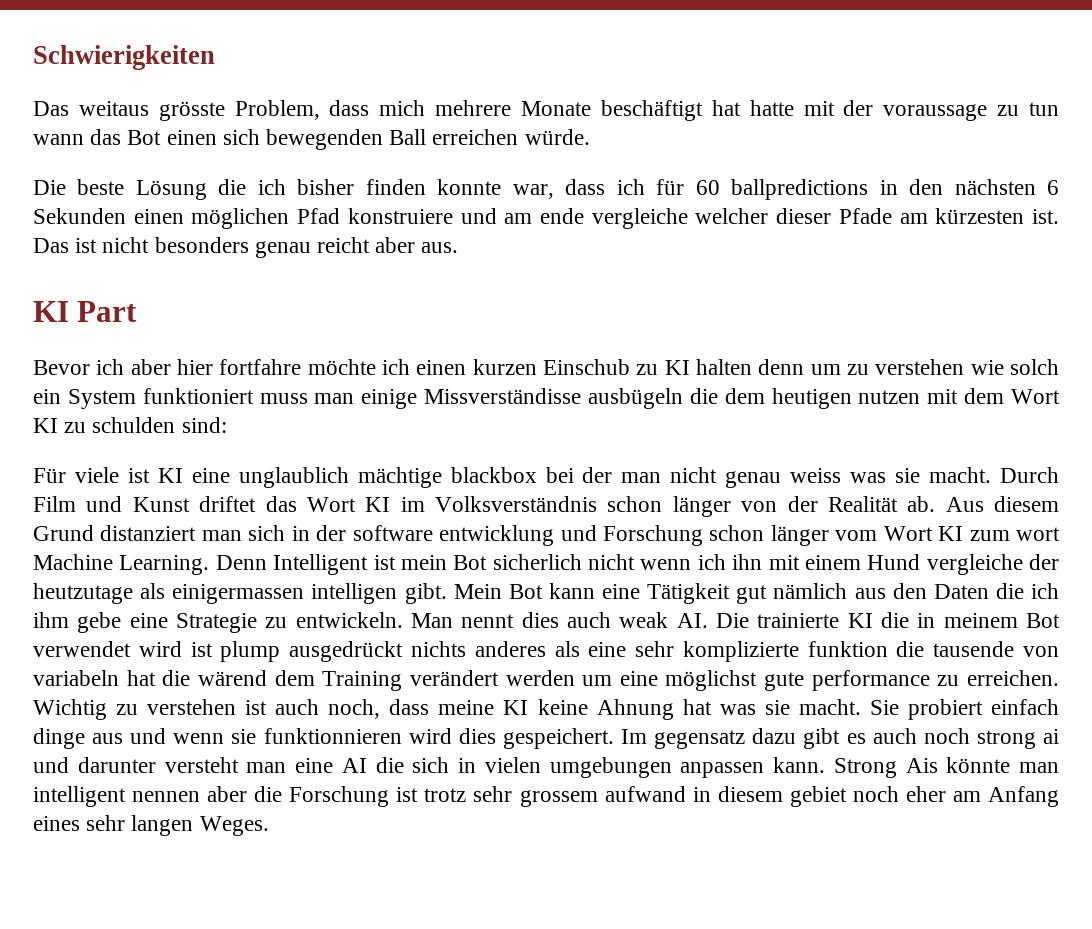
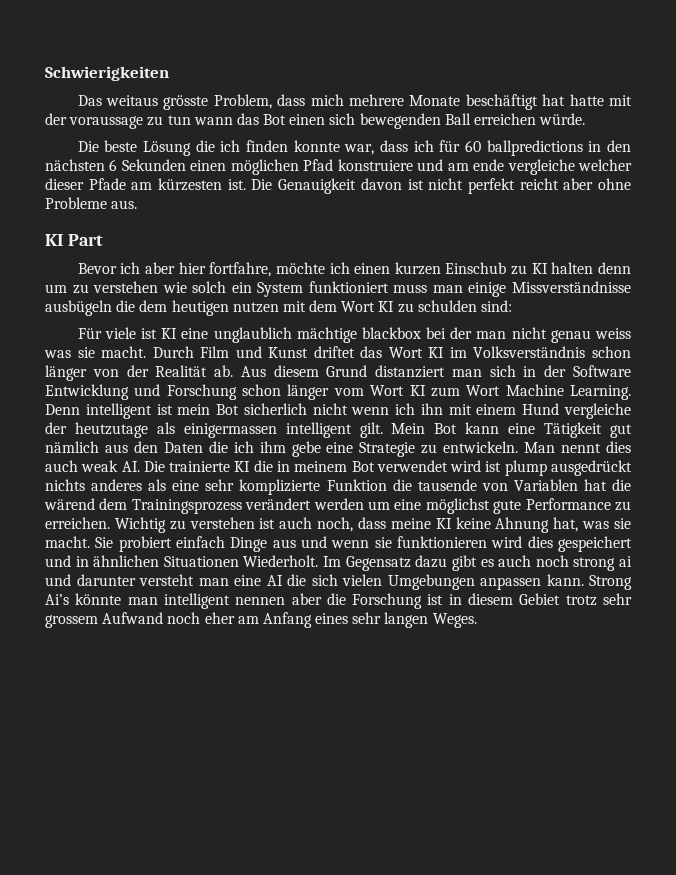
[297,179,355,195] bisher -> (241, 146) none
[33,237,416,258] Das ist nicht besonders genau reicht aber -> [251,178,631,194] [45,197,107,209] Die Genauigkeit davon ist nicht perfekt reicht aber ohne Probleme
[219,359,302,375] fortfahre -> [209,262,272,277] fortfahre,
[424,388,582,404] Missverständisse -> [512,281,631,293] Missverständnisse
[352,525,555,546] software entwicklung -> [573,365,631,377] [45,384,129,400] Software Entwicklung
[1016,527,1060,541] wort -> [466,385,501,396] Wort
[273,554,369,575] Intelligent -> [85,403,152,419] intelligent
[311,583,447,604] intelligen gibt. -> [285,422,383,438] intelligent gilt.
[807,641,888,657] funktion -> [326,479,387,491] Funktion
[33,670,119,686] variabeln -> [513,479,578,491] Variablen
[322,671,403,691] Training -> [131,499,242,514] Trainingsprozess
[811,670,930,691] performance -> [525,498,611,510] Performance
[682,699,712,715] hat -> [553,517,579,532] hat,
[33,728,85,749] dinge -> [230,537,268,552] Dinge
[263,728,402,744] funktionnieren -> [396,536,487,548] funktionieren
[502,728,746,749] gespeichert. Im gegensatz -> [557,536,632,552] [45,555,411,571] gespeichert und in ähnlichen Situationen Wiederholt. Im Gegensatz
[458,757,672,778] in vielen umgebungen -> [342,574,475,590] vielen Umgebungen
[905,758,938,773] Ais -> [45,594,69,605] Ai’s
[424,786,847,807] trotz sehr grossem aufwand in diesem gebiet -> [448,593,632,606] [45,612,164,628] in diesem Gebiet trotz sehr grossem Aufwand

